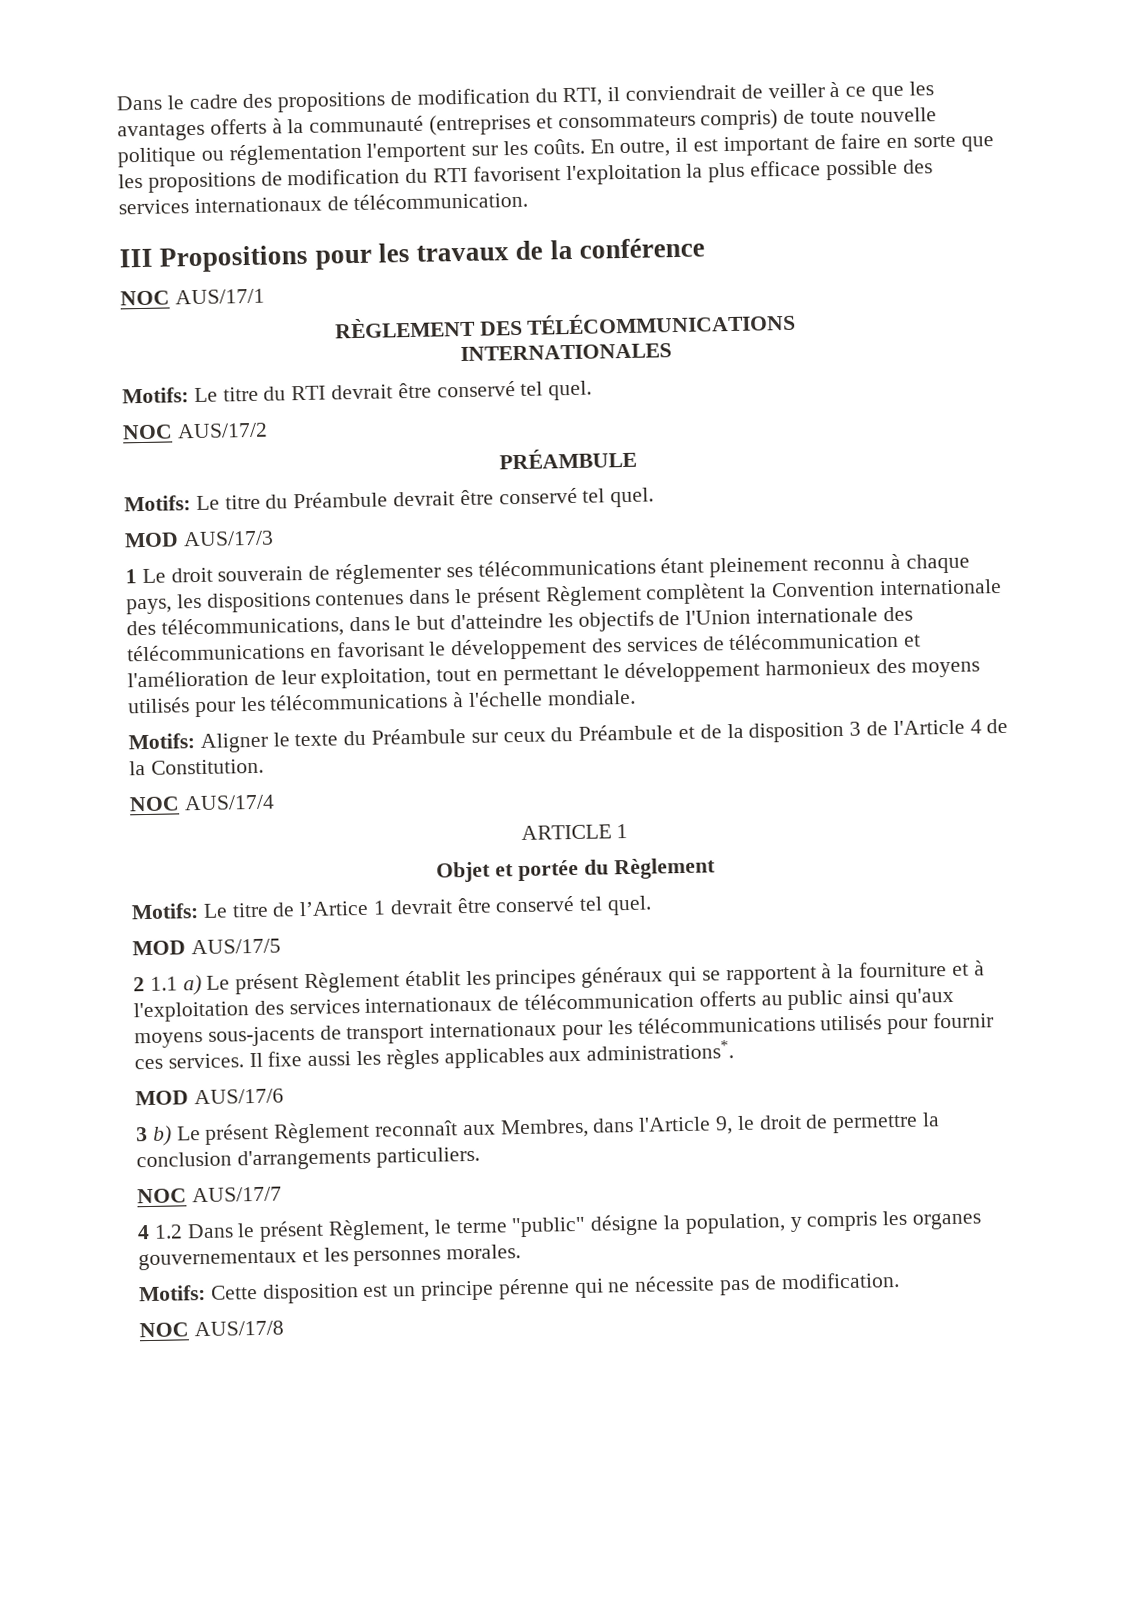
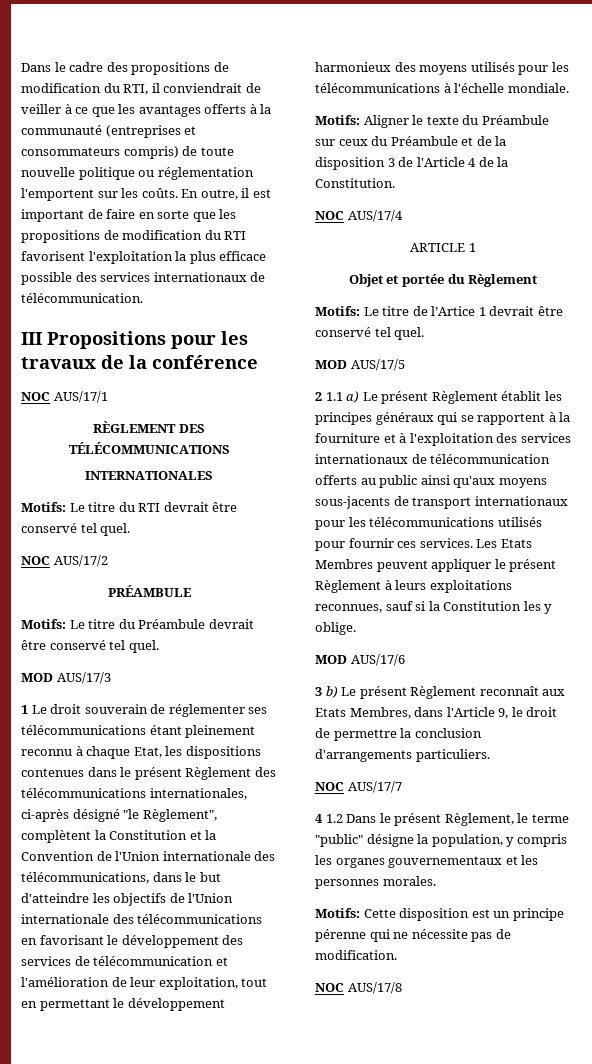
[126,598,172,615] pays, -> [133,747,162,758] Etat,
[645,581,876,605] complètent la Convention -> [254,767,276,777] [21,788,247,800] [21,809,217,822] [21,830,217,843] [21,851,161,861] des télécommunications internationales, ci-après désigné "le Règlement", complètent la Constitution et la Convention de l'Union
[248,1040,735,1070] Il fixe aussi les règles applicables aux administrations*. -> [476,539,532,548] [315,559,557,572] [315,580,512,593] [315,601,553,614] [315,622,356,635] Les Etats Membres peuvent appliquer le présent Règlement à leurs exploitations reconnues, sauf si la Constitution les y oblige.
(496, 1130) none -> [315,708,346,717] Etats

